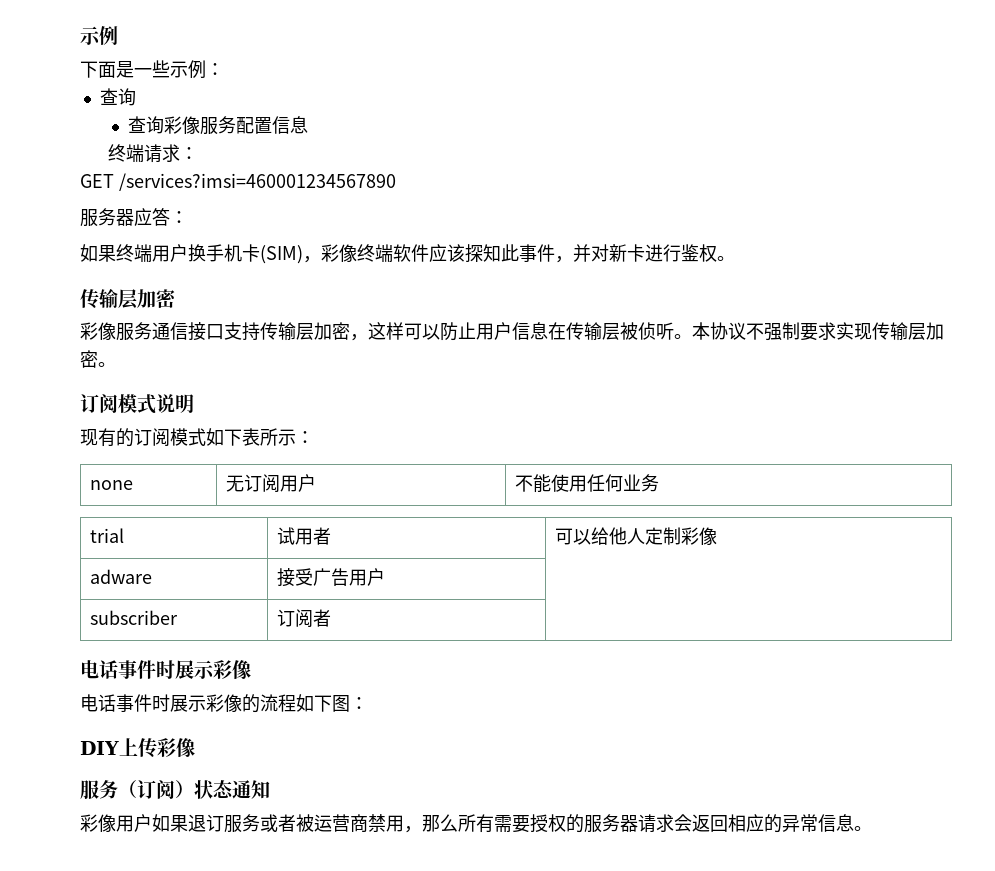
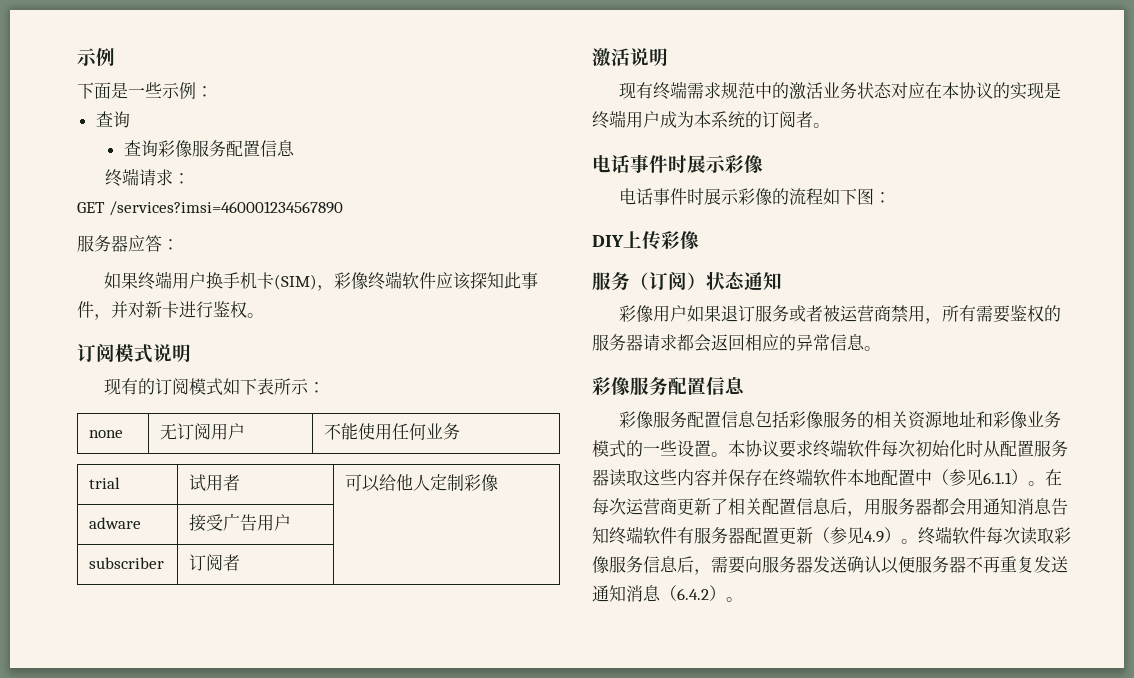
[80,288,176,309] [80,322,944,341] [80,350,116,368] // 传输层加密 // 彩像服务通信接口支持传输层加密，这样可以防止用户信息在传输层被侦听。本协议不强制要求实现传输层加密。 -> (264, 315) none
(331, 618) none -> [592,48,668,66] [619,81,1062,100] [592,110,830,129] // 激活说明 // 现有终端需求规范中的激活业务状态对应在本协议的实现是终端用户成为本系统的订阅者。
[422,814,458,832] 那么 -> (943, 321) none
[530,814,548,833] 授 -> [1010,305,1028,321] 鉴
(674, 823) none -> [677,334,694,351] 都
(872, 828) none -> [592,377,745,396] [619,411,1062,429] [592,439,1068,458] [592,468,1062,487] [592,498,1068,517] [592,526,1071,545] [592,556,1068,575] [592,585,743,602] // 彩像服务配置信息 // 彩像服务配置信息包括彩像服务的相关资源地址和彩像业务模式的一些设置。本协议要求终端软件每次初始化时从配置服务器读取这些内容并保存在终端软件本地配置中（参见6.1.1）。在每次运营商更新了相关配置信息后，用服务器都会用通知消息告知终端软件有服务器配置更新（参见4.9）。终端软件每次读取彩像服务信息后，需要向服务器发送确认以便服务器不再重复发送通知消息（6.4.2）。

